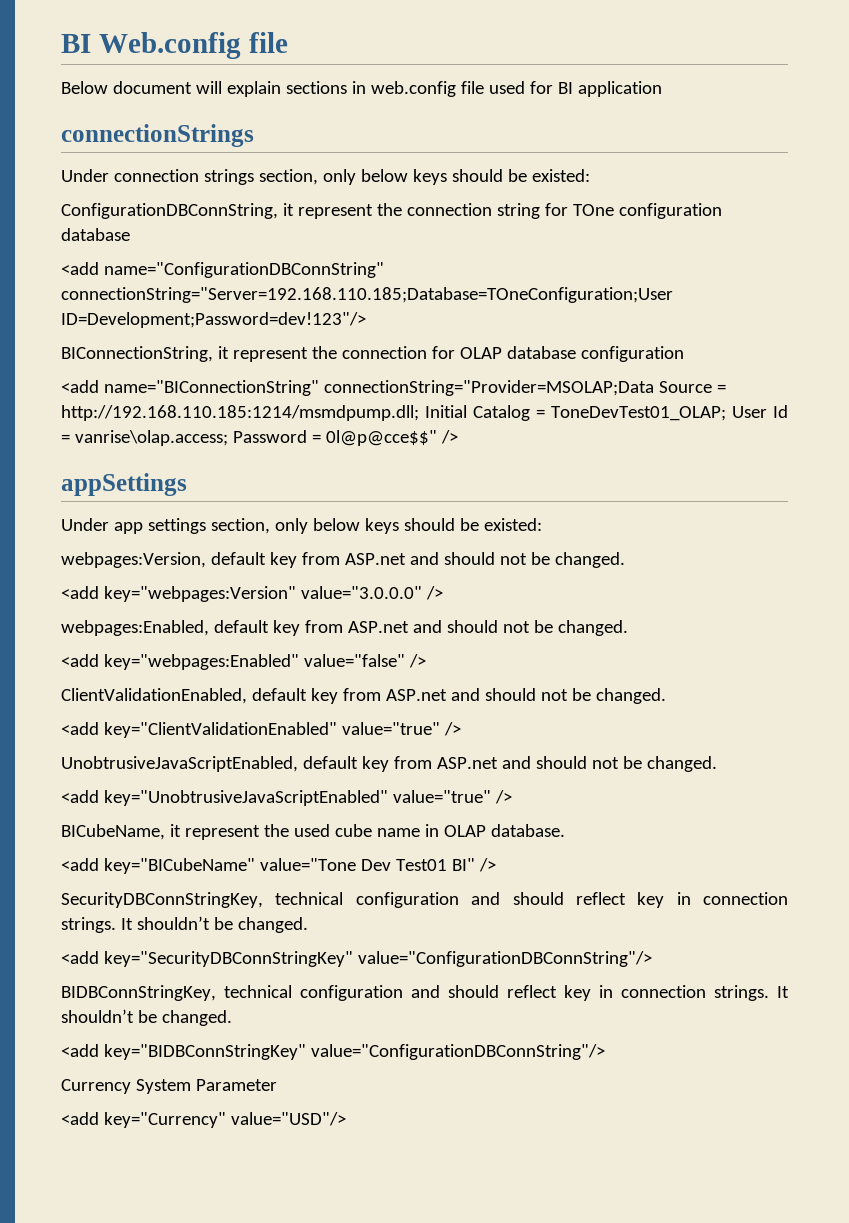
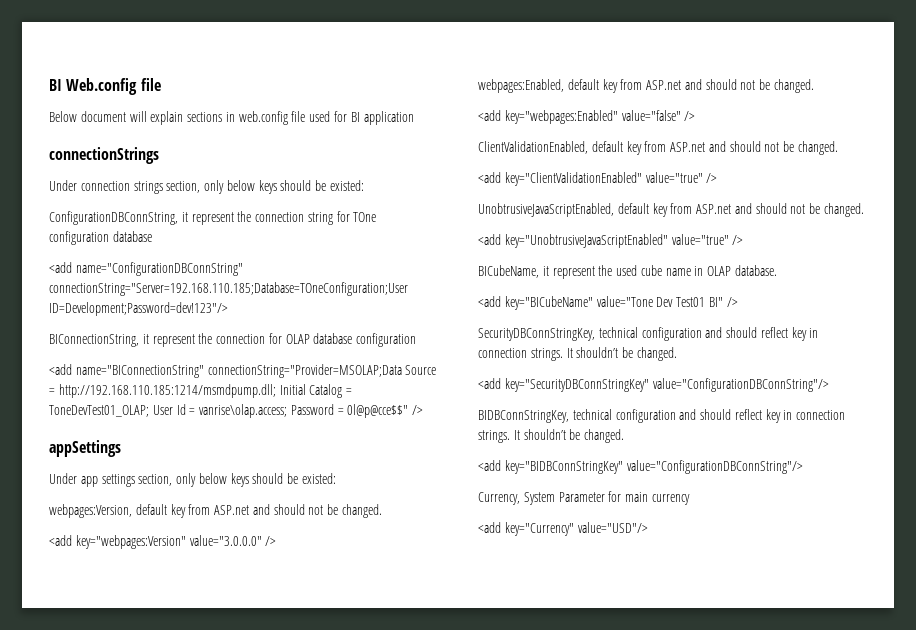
[61,1079,131,1094] Currency -> [478,492,520,505] Currency,
(277, 1085) none -> [608,491,690,505] for main currency

